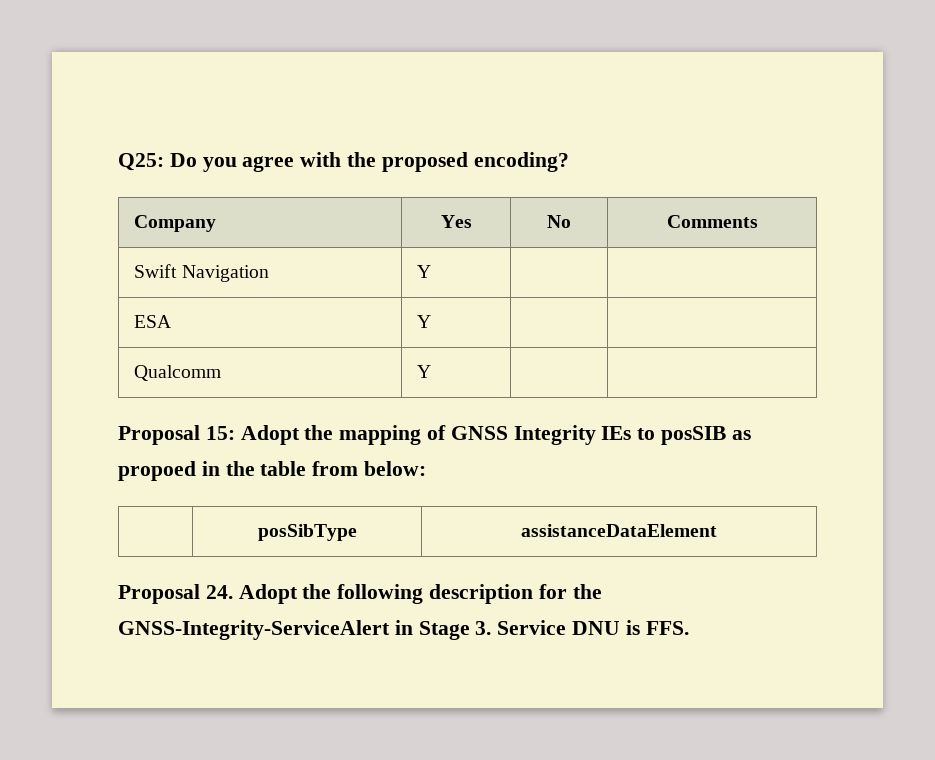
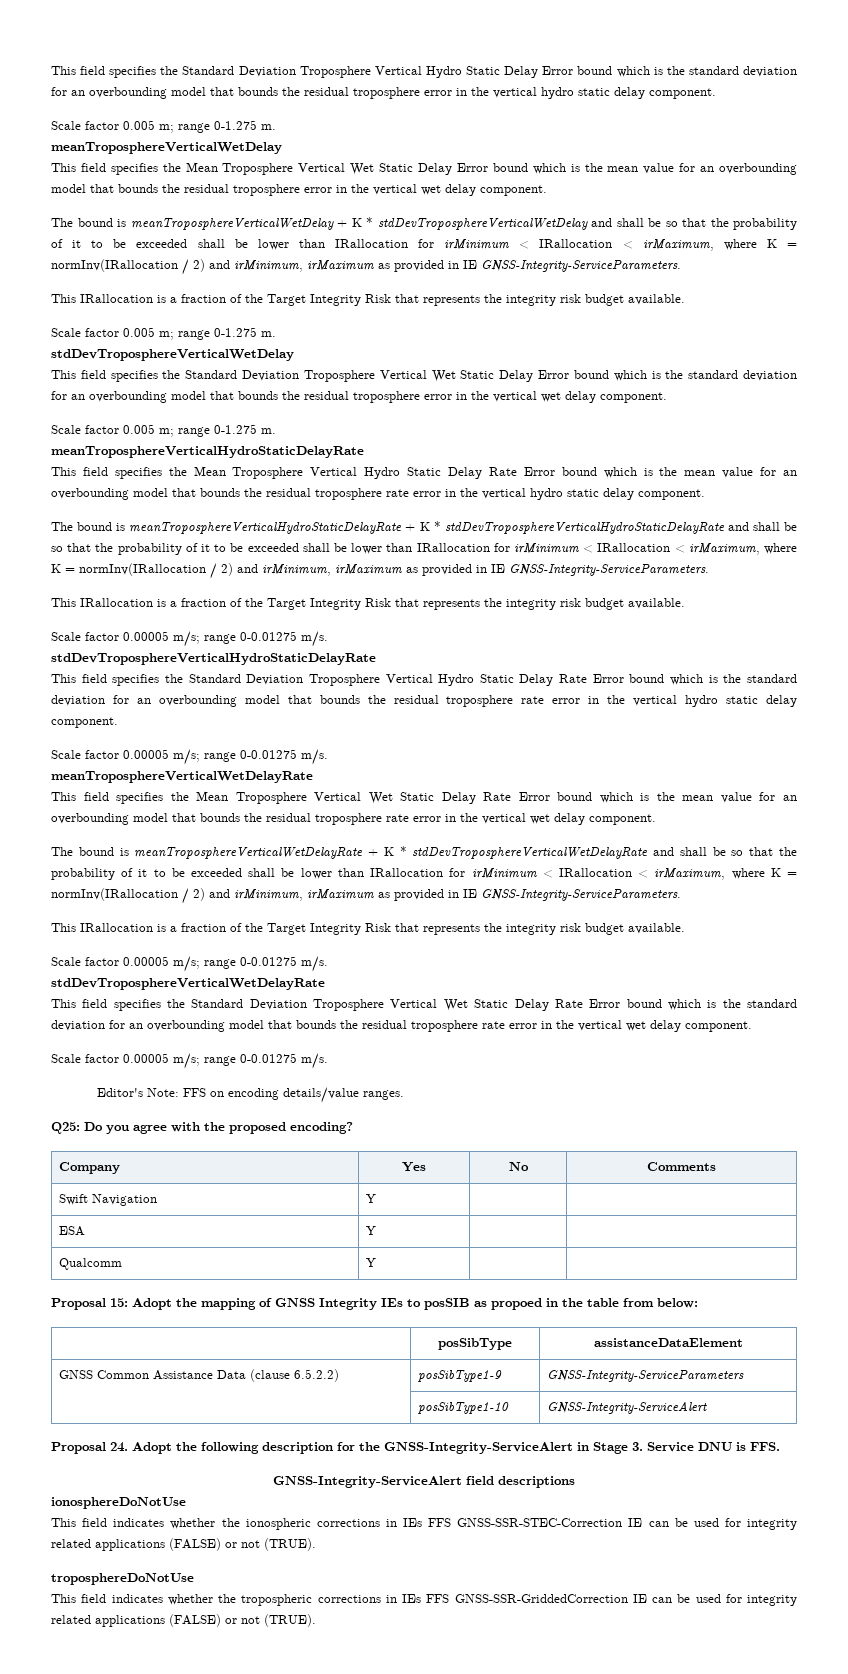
(118, 162) none -> [51,66,798,78] [51,87,716,99] [51,120,276,133] [51,142,282,154] [51,162,798,175] [51,184,547,196] [51,217,797,230] [51,239,797,251] [51,259,681,275] [51,294,685,306] [51,327,276,340] [51,349,294,361] [51,370,798,382] [51,391,667,403] [51,424,276,437] [51,446,364,458] [51,466,798,479] [51,488,705,500] [51,521,798,534] [51,543,798,555] [51,563,709,579] [51,598,685,610] [51,631,328,647] [51,653,376,665] [51,674,797,686] [51,695,798,707] [51,717,118,728] [51,749,328,765] [51,771,313,783] [51,791,797,804] [51,813,656,825] [51,846,797,859] [51,868,798,880] [51,888,681,904] [51,923,685,935] [51,956,328,972] [51,978,325,990] [51,999,798,1011] [51,1020,752,1032] [51,1053,328,1069] [97,1087,405,1103] This field specifies the Standard Deviation Troposphere Vertical Hydro Static Delay Error bound which is the standard deviation for an overbounding model that bounds the residual troposphere error in the vertical hydro static delay component. // Scale factor 0.005 m; range 0-1.275 m. // meanTroposphereVerticalWetDelay // This field specifies the Mean Troposphere Vertical Wet Static Delay Error bound which is the mean value for an overbounding model that bounds the residual troposphere error in the vertical wet delay component. // The bound is meanTroposphereVerticalWetDelay + K * stdDevTroposphereVerticalWetDelay and shall be so that the probability of it to be exceeded shall be lower than IRallocation for irMinimum < IRallocation < irMaximum, where K = normInv(IRallocation / 2) and irMinimum, irMaximum as provided in IE GNSS-Integrity-ServiceParameters. // This IRallocation is a fraction of the Target Integrity Risk that represents the integrity risk budget available. // Scale factor 0.005 m; range 0-1.275 m. // stdDevTroposphereVerticalWetDelay // This field specifies the Standard Deviation Troposphere Vertical Wet Static Delay Error bound which is the standard deviation for an overbounding model that bounds the residual troposphere error in the vertical wet delay component. // Scale factor 0.005 m; range 0-1.275 m. // meanTroposphereVerticalHydroStaticDelayRate // This field specifies the Mean Troposphere Vertical Hydro Static Delay Rate Error bound which is the mean value for an overbounding model that bounds the residual troposphere rate error in the vertical hydro static delay component. // The bound is meanTroposphereVerticalHydroStaticDelayRate + K * stdDevTroposphereVerticalHydroStaticDelayRate and shall be so that the probability of it to be exceeded shall be lower than IRallocation for irMinimum < IRallocation < irMaximum, where K = normInv(IRallocation / 2) and irMinimum, irMaximum as provided in IE GNSS-Integrity-ServiceParameters. // This IRallocation is a fraction of the Target Integrity Risk that represents the integrity risk budget available. // Scale factor 0.00005 m/s; range 0-0.01275 m/s. // stdDevTroposphereVerticalHydroStaticDelayRate // This field specifies the Standard Deviation Troposphere Vertical Hydro Static Delay Rate Error bound which is the standard deviation for an overbounding model that bounds the residual troposphere rate error in the vertical hydro static delay component. // Scale factor 0.00005 m/s; range 0-0.01275 m/s. // meanTroposphereVerticalWetDelayRate // This field specifies the Mean Troposphere Vertical Wet Static Delay Rate Error bound which is the mean value for an overbounding model that bounds the residual troposphere rate error in the vertical wet delay component. // The bound is meanTroposphereVerticalWetDelayRate + K * stdDevTroposphereVerticalWetDelayRate and shall be so that the probability of it to be exceeded shall be lower than IRallocation for irMinimum < IRallocation < irMaximum, where K = normInv(IRallocation / 2) and irMinimum, irMaximum as provided in IE GNSS-Integrity-ServiceParameters. // This IRallocation is a fraction of the Target Integrity Risk that represents the integrity risk budget available. // Scale factor 0.00005 m/s; range 0-0.01275 m/s. // stdDevTroposphereVerticalWetDelayRate // This field specifies the Standard Deviation Troposphere Vertical Wet Static Delay Rate Error bound which is the standard deviation for an overbounding model that bounds the residual troposphere rate error in the vertical wet delay component. // Scale factor 0.00005 m/s; range 0-0.01275 m/s. // Editor's Note: FFS on encoding details/value ranges. //
(717, 530) none -> [59,1369,340,1382] [418,1370,503,1382] [547,1370,745,1382] [418,1402,510,1414] [547,1401,708,1414] // GNSS Common Assistance Data (clause 6.5.2.2) | posSibType1-9 | GNSS-Integrity-ServiceParameters // | posSibType1-10 | GNSS-Integrity-ServiceAlert
(689, 628) none -> [273,1476,575,1488] [51,1497,186,1509] [51,1518,797,1530] [51,1538,316,1551] [51,1573,194,1585] [51,1594,797,1606] [51,1614,316,1627] // GNSS-Integrity-ServiceAlert field descriptions // ionosphereDoNotUse // This field indicates whether the ionospheric corrections in IEs FFS GNSS-SSR-STEC-Correction IE can be used for integrity related applications (FALSE) or not (TRUE). // troposphereDoNotUse // This field indicates whether the tropospheric corrections in IEs FFS GNSS-SSR-GriddedCorrection IE can be used for integrity related applications (FALSE) or not (TRUE).

